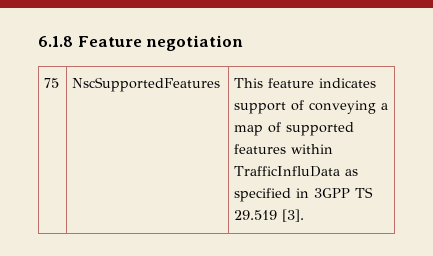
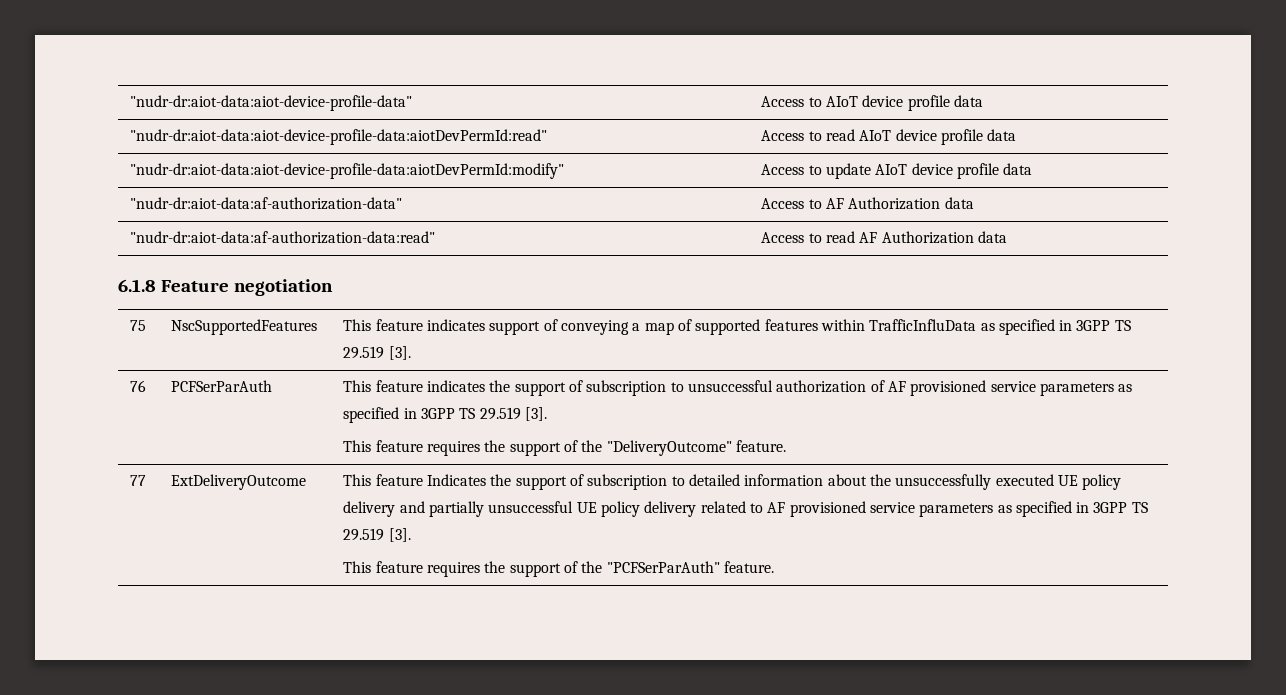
(38, 41) none -> [130,95,413,111] [761,95,983,111] [130,129,548,145] [761,129,1017,145] [130,163,565,179] [761,163,1033,179] [130,197,403,210] [761,197,974,210] [130,231,436,244] [761,231,1007,244] "nudr-dr:aiot-data:aiot-device-profile-data" | Access to AIoT device profile data // "nudr-dr:aiot-data:aiot-device-profile-data:aiotDevPermId:read" | Access to read AIoT device profile data // "nudr-dr:aiot-data:aiot-device-profile-data:aiotDevPermId:modify" | Access to update AIoT device profile data // "nudr-dr:aiot-data:af-authorization-data" | Access to AF Authorization data // "nudr-dr:aiot-data:af-authorization-data:read" | Access to read AF Authorization data //
(305, 215) none -> [130,380,147,392] [171,380,273,392] [343,380,1133,396] [343,407,547,423] [343,440,786,456] [130,475,147,486] [171,474,307,490] [343,474,1122,490] [343,501,1148,517] [343,528,411,542] [343,561,774,577] // 76 | PCFSerParAuth | This feature indicates the support of subscription to unsuccessful authorization of AF provisioned service parameters as specified in 3GPP TS 29.519 [3]. // This feature requires the support of the "DeliveryOutcome" feature. // 77 | ExtDeliveryOutcome | This feature Indicates the support of subscription to detailed information about the unsuccessfully executed UE policy delivery and partially unsuccessful UE policy delivery related to AF provisioned service parameters as specified in 3GPP TS 29.519 [3]. // This feature requires the support of the "PCFSerParAuth" feature.

